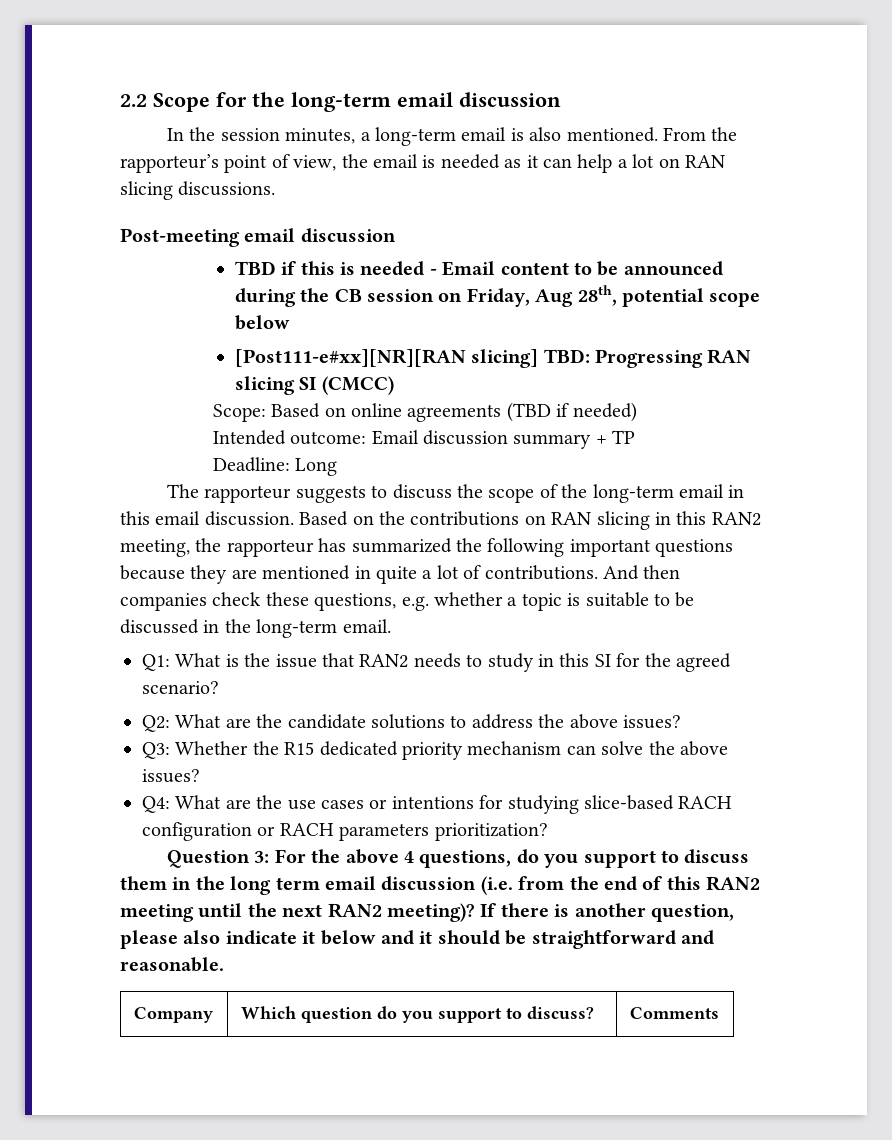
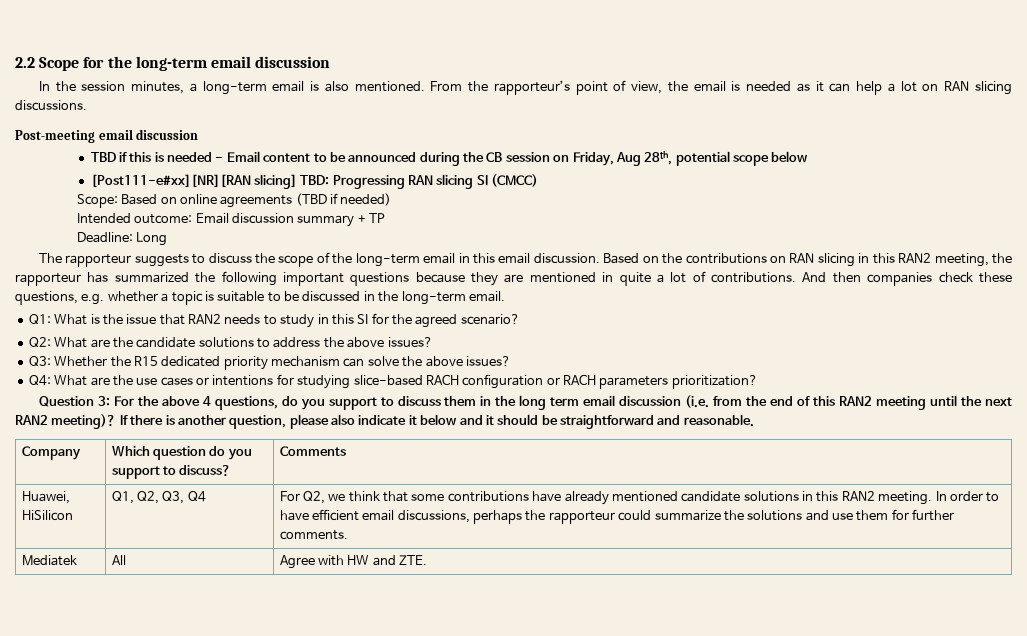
(719, 1013) none -> [21,491,70,504] [21,510,73,521] [111,491,206,504] [279,491,1000,505] [279,509,955,524] [279,530,348,540] [21,555,77,566] [111,555,126,565] [279,555,428,569] // Huawei, HiSilicon | Q1, Q2, Q3, Q4 | For Q2, we think that some contributions have already mentioned candidate solutions in this RAN2 meeting. In order to have efficient email discussions, perhaps the rapporteur could summarize the solutions and use them for further comments. // Mediatek | All | Agree with HW and ZTE.

